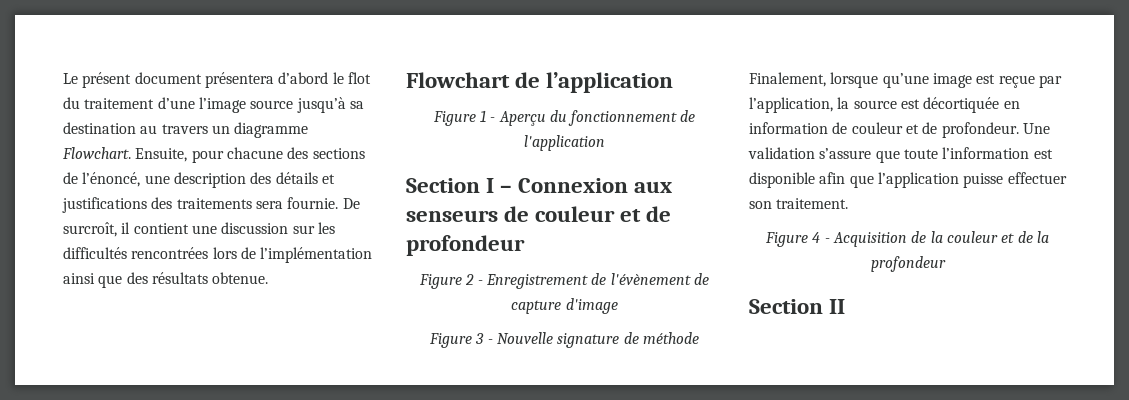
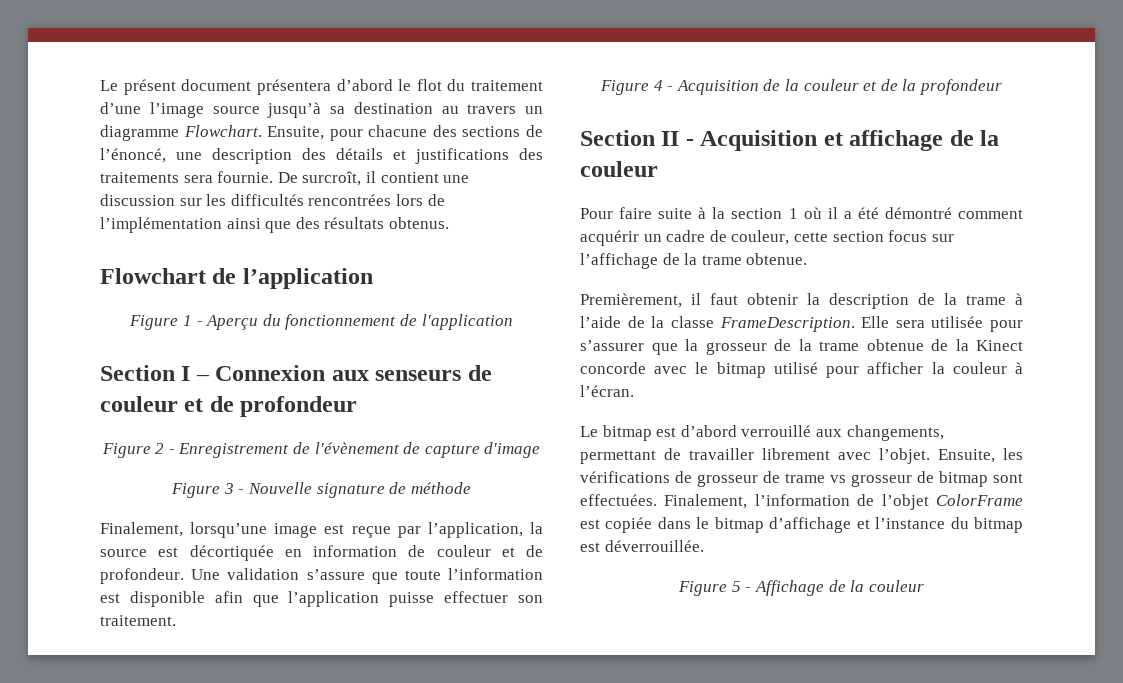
[212,272,269,284] obtenue. -> [388,217,449,229] obtenus.
[830,72,929,88] lorsque qu’une -> [190,522,268,538] lorsqu’une
(846, 306) none -> [685,130,1000,151] [580,161,658,177] [580,207,1023,219] [580,230,954,246] [580,253,808,269] [580,293,1023,309] [580,316,1023,332] [580,339,1023,355] [580,362,1023,378] [580,385,634,397] [580,425,944,441] [580,448,1023,464] [580,471,1023,487] [580,494,1023,510] [580,517,1023,533] [580,540,704,552] [678,580,924,596] - Acquisition et affichage de la couleur // Pour faire suite à la section 1 où il a été démontré comment acquérir un cadre de couleur, cette section focus sur l’affichage de la trame obtenue. // Premièrement, il faut obtenir la description de la trame à l’aide de la classe FrameDescription. Elle sera utilisée pour s’assurer que la grosseur de la trame obtenue de la Kinect concorde avec le bitmap utilisé pour afficher la couleur à l’écran. // Le bitmap est d’abord verrouillé aux changements, permettant de travailler librement avec l’objet. Ensuite, les vérifications de grosseur de trame vs grosseur de bitmap sont effectuées. Finalement, l’information de l’objet ColorFrame est copiée dans le bitmap d’affichage et l’instance du bitmap est déverrouillée. // Figure 5 - Affichage de la couleur

